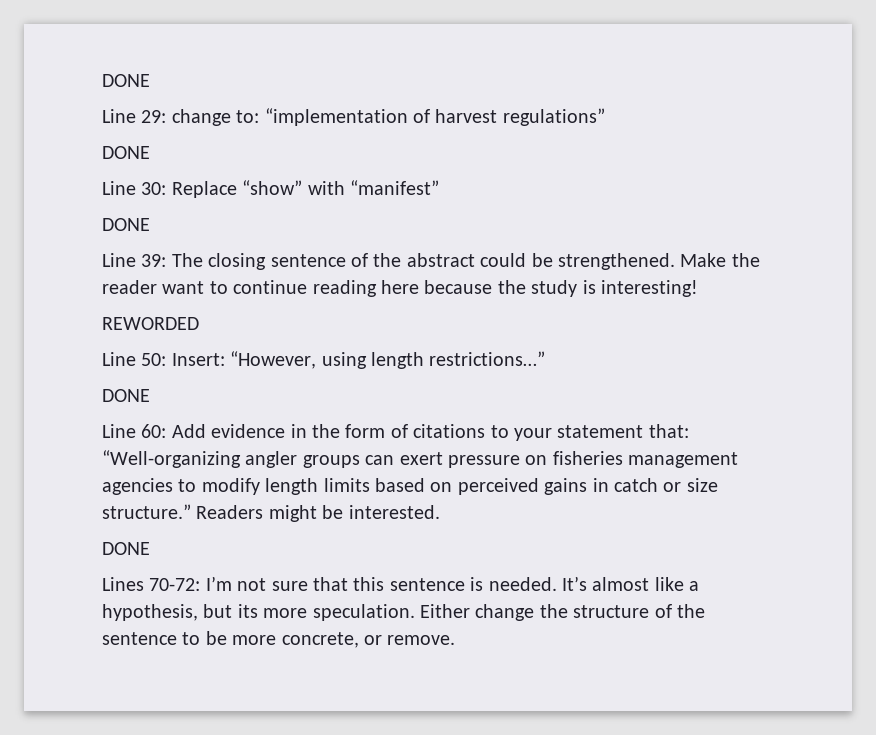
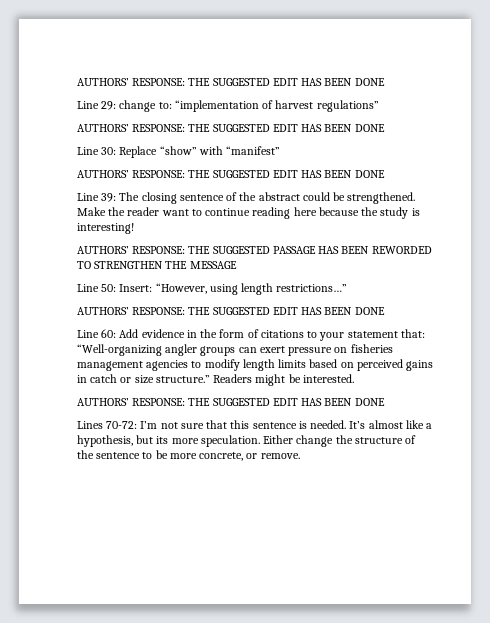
(102, 80) none -> [77,78,353,86] AUTHORS’ RESPONSE: THE SUGGESTED EDIT HAS BEEN
(605, 117) none -> [77,124,353,132] AUTHORS’ RESPONSE: THE SUGGESTED EDIT HAS BEEN
(439, 187) none -> [77,170,353,178] AUTHORS’ RESPONSE: THE SUGGESTED EDIT HAS BEEN
[102,317,199,330] REWORDED -> [77,246,432,254] [77,261,237,269] AUTHORS’ RESPONSE: THE SUGGESTED PASSAGE HAS BEEN REWORDED TO STRENGTHEN THE MESSAGE
(546, 358) none -> [77,307,353,315] AUTHORS’ RESPONSE: THE SUGGESTED EDIT HAS BEEN
(440, 512) none -> [77,398,353,406] AUTHORS’ RESPONSE: THE SUGGESTED EDIT HAS BEEN

